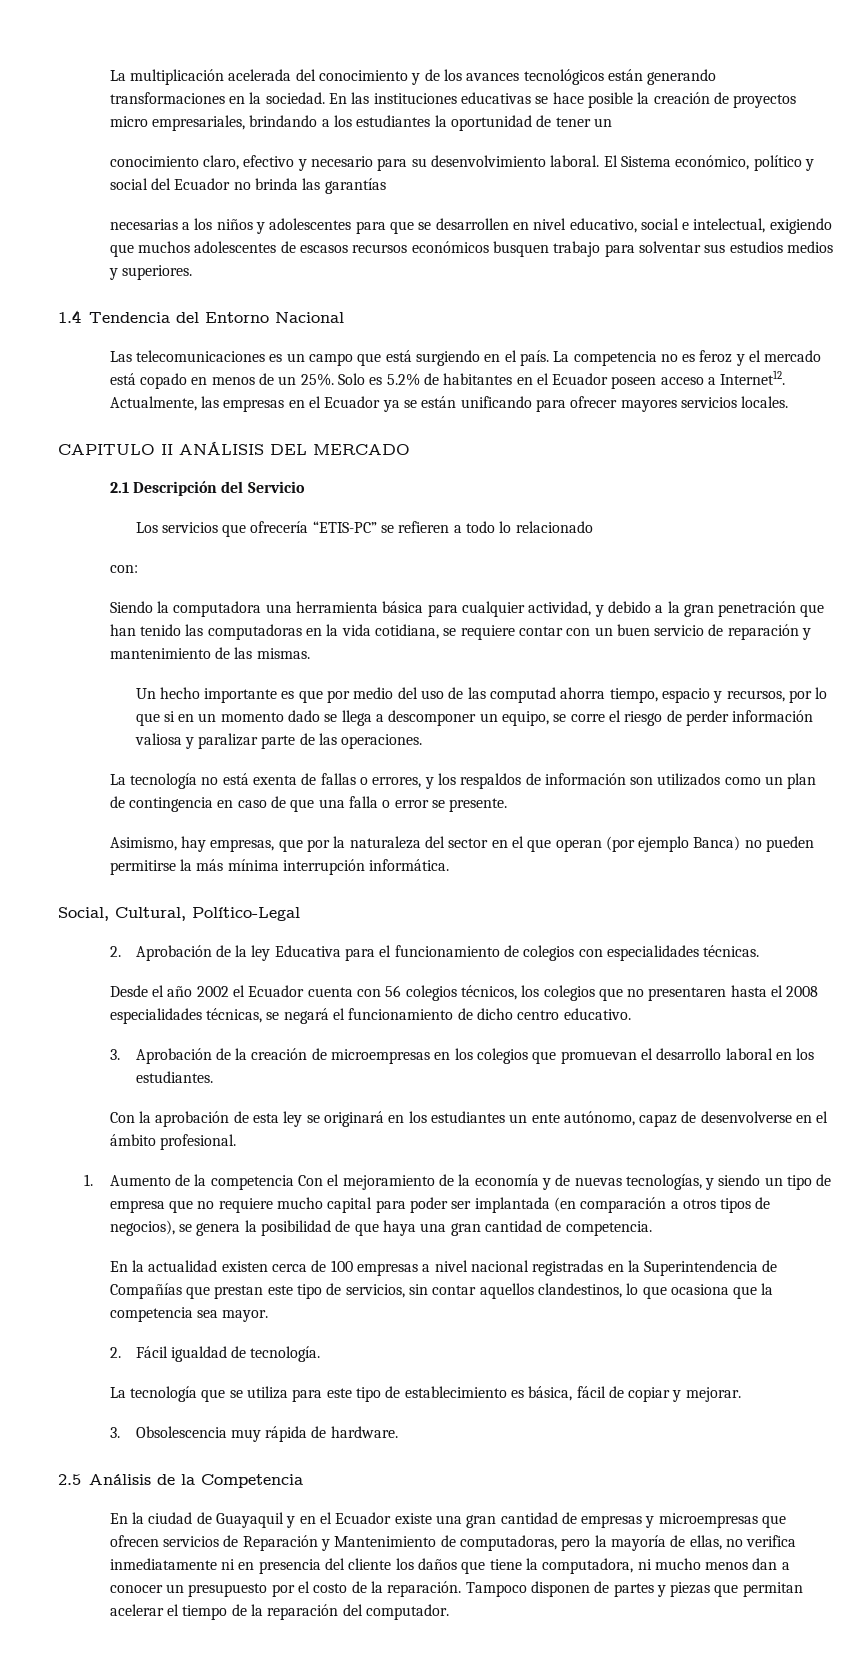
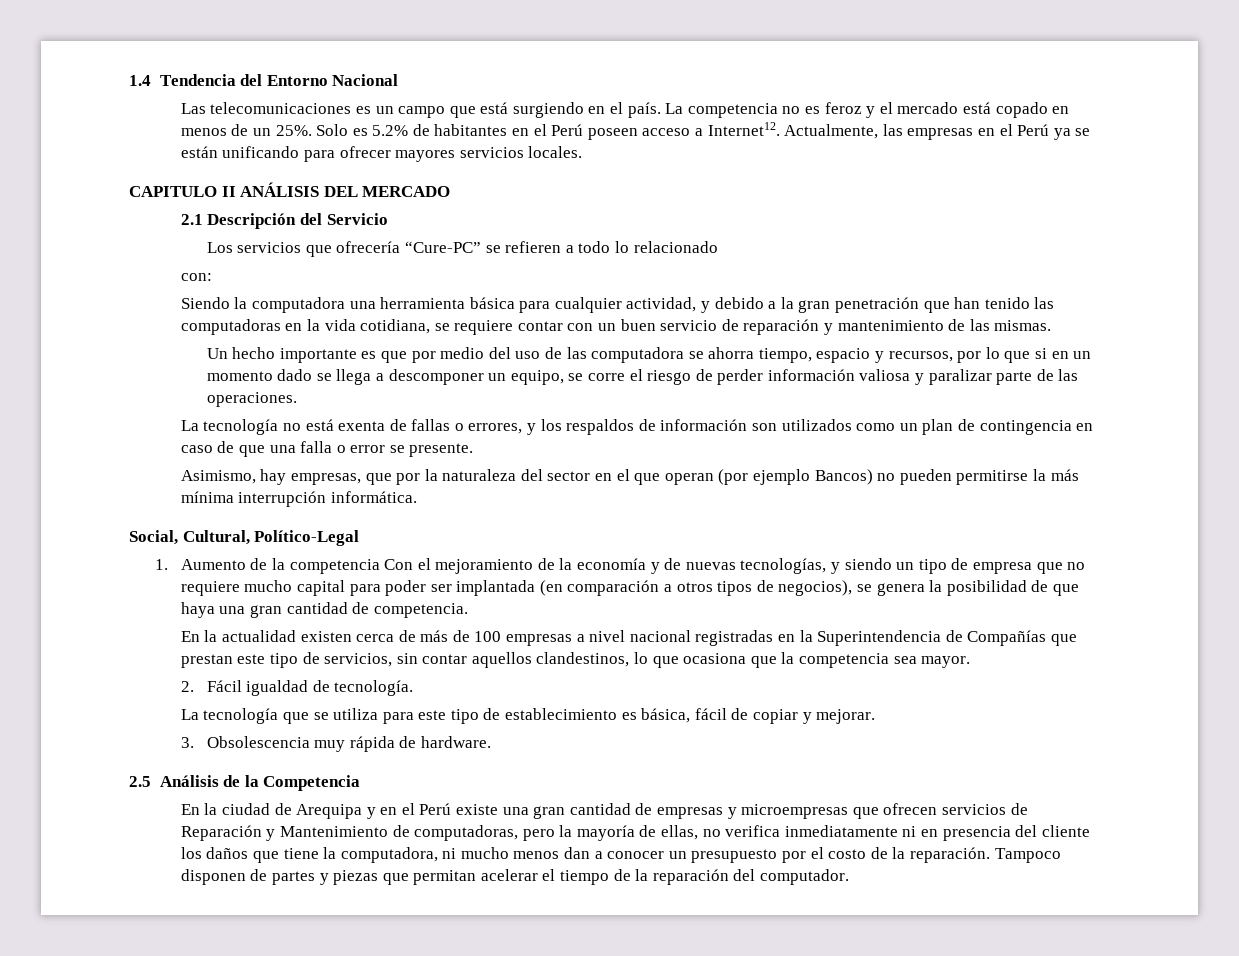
[109,69,717,85] [109,92,797,108] [109,115,612,131] [109,155,814,171] [109,178,386,194] [109,218,832,234] [109,241,833,257] [108,265,193,280] La multiplicación acelerada del conocimiento y de los avances tecnológicos están generando transformaciones en la sociedad. En las instituciones educativas se hace posible la creación de proyectos micro empresariales, brindando a los estudiantes la oportunidad de tener un // conocimiento claro, efectivo y necesario para su desenvolvimiento laboral. El Sistema económico, político y social del Ecuador no brinda las garantías // necesarias a los niños y adolescentes para que se desarrollen en nivel educativo, social e intelectual, exigiendo que muchos adolescentes de escasos recursos económicos busquen trabajo para solventar sus estudios medios y superiores. // -> (129, 80) none
[552,373,609,385] Ecuador -> [551,124,584,136] Perú
[324,396,381,408] Ecuador -> [1017,124,1050,136] Perú
[312,521,377,533] “ETIS-PC” -> [404,241,481,253] “Cure-PC”
[490,687,557,703] computad -> [591,347,704,363] computadora se
[693,836,741,851] Banca) -> [814,469,873,485] Bancos)
[109,945,760,961] [109,985,819,1001] [109,1008,631,1024] [109,1048,815,1064] [135,1071,213,1083] [109,1111,829,1127] [109,1134,237,1150] // 2. Aprobación de la ley Educativa para el funcionamiento de colegios con especialidades técnicas. // Desde el año 2002 el Ecuador cuenta con 56 colegios técnicos, los colegios que no presentaren hasta el 2008 especialidades técnicas, se negará el funcionamiento de dicho centro educativo. // 3. Aprobación de la creación de microempresas en los colegios que promuevan el desarrollo laboral en los estudiantes. // Con la aprobación de esta ley se originará en los estudiantes un ente autónomo, capaz de desenvolverse en el ámbito profesional. -> (360, 538) none
(327, 1266) none -> [420,630,470,642] más de
[215,1512,284,1528] Guayaquil -> [296,804,363,819] Arequipa
[335,1512,392,1524] Ecuador -> [419,803,452,815] Perú

